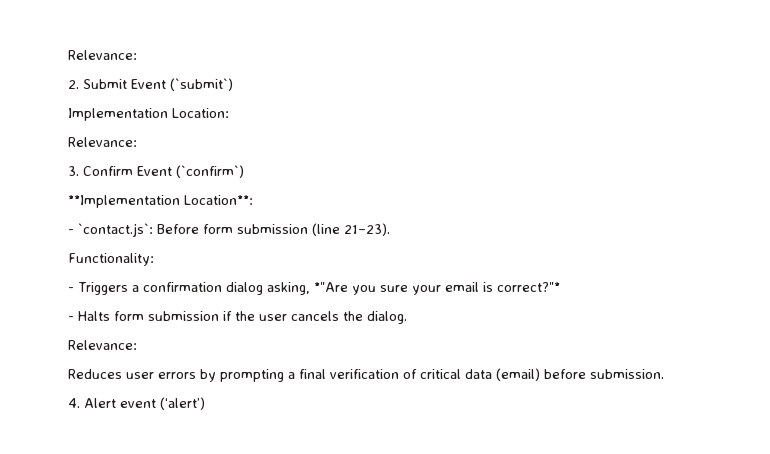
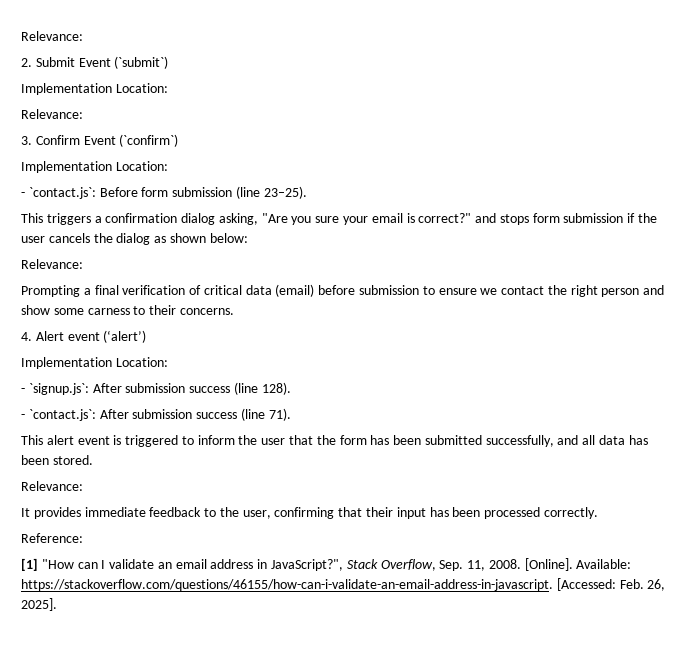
[68,195,253,208] **Implementation Location**: -> [21,161,168,173] Implementation Location:
[344,223,390,236] [68,253,154,266] [68,282,128,295] 21–23). // Functionality: // - Triggers -> [263,186,307,199] [21,213,91,225] 23–25). // This triggers
[314,282,348,292] *"Are -> [261,213,288,223] "Are
[497,282,560,292] [68,311,110,321] correct?"* // - Halts -> [418,213,529,225] correct?" and stops
[367,311,407,324] [68,340,137,350] [68,369,284,382] dialog. // Relevance: // Reduces user errors by prompting -> [116,233,248,245] [21,259,83,269] [21,285,80,297] dialog as shown below: // Relevance: // Prompting
[590,369,664,379] [68,397,205,410] submission. // 4. Alert event (‘alert’) -> [359,285,665,297] [21,305,234,315] [21,330,147,343] [21,357,168,369] [21,382,291,395] [21,408,291,421] [21,435,648,447] [21,455,93,465] [21,481,83,491] [21,507,598,519] [21,533,83,543] [21,558,632,571] [21,578,666,591] [21,598,57,611] submission to ensure we contact the right person and show some carness to their concerns. // 4. Alert event (‘alert’) // Implementation Location: // - `signup.js`: After submission success (line 128). // - `contact.js`: After submission success (line 71). // This alert event is triggered to inform the user that the form has been submitted successfully, and all data has been stored. // Relevance: // It provides immediate feedback to the user, confirming that their input has been processed correctly. // Reference: // [1] "How can I validate an email address in JavaScript?", Stack Overflow, Sep. 11, 2008. [Online]. Available: https://stackoverflow.com/questions/46155/how-can-i-validate-an-email-address-in-javascript. [Accessed: Feb. 26, 2025].

